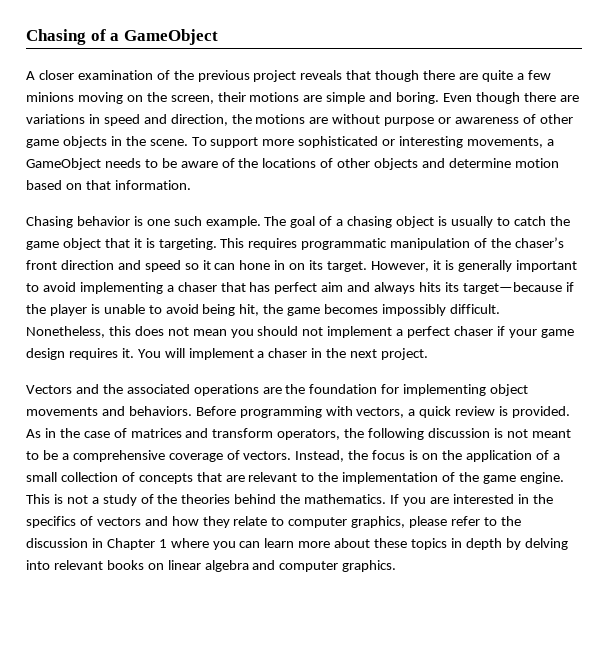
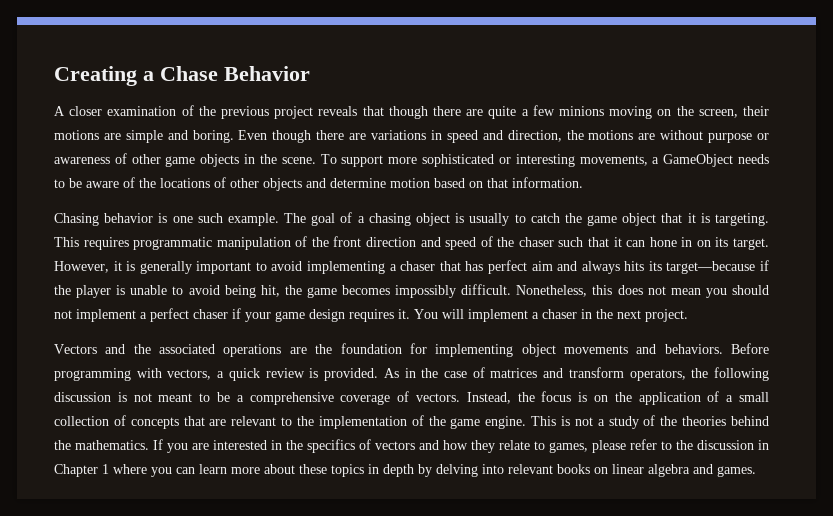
[26,29,218,45] Chasing of a GameObject -> [54,66,310,86] Creating a Chase Behavior
[514,237,564,248] chaser’s -> (329, 242) none
[184,263,199,270] so -> [480,236,609,247] of the chaser such that
[288,516,406,528] computer graphics, -> [549,442,588,453] games,
[279,560,397,572] computer graphics. -> [717,466,756,477] games.

